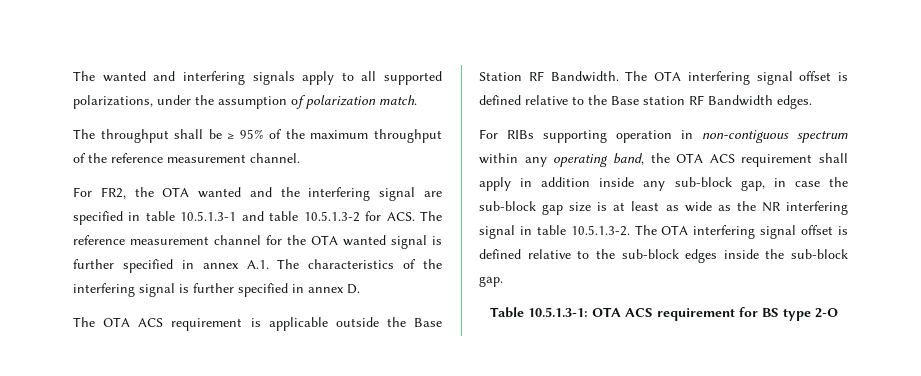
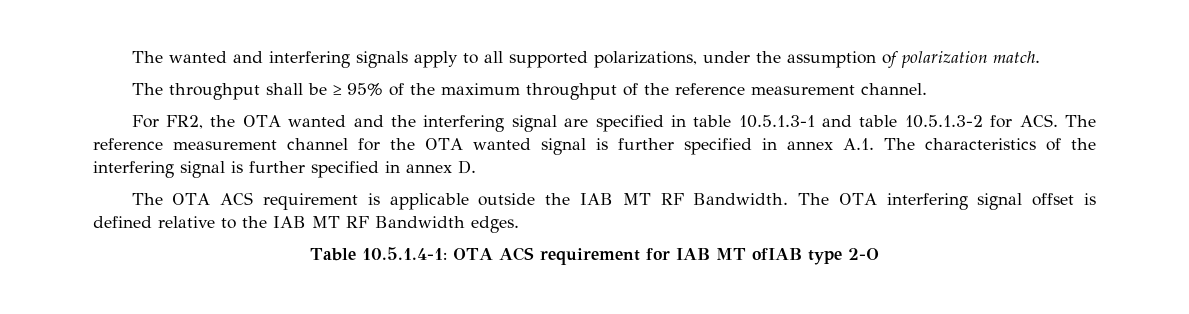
[414,318,442,327] [479,72,522,81] Base Station -> [579,193,651,205] IAB MT
[611,96,685,105] Base station -> [273,216,340,228] IAB MT
[479,129,848,143] [479,153,848,167] [479,177,848,191] [479,201,848,215] [479,225,848,239] [479,249,848,263] [479,276,503,287] // For RIBs supporting operation in non-contiguous spectrum within any operating band, the OTA ACS requirement shall apply in addition inside any sub-block gap, in case the sub-block gap size is at least as wide as the NR interfering signal in table 10.5.1.3-2. The OTA interfering signal offset is defined relative to the sub-block edges inside the sub-block gap. -> (519, 224) none
[527,307,588,317] 10.5.1.3-1: -> [362,247,447,260] 10.5.1.4-1:
[761,308,779,317] BS -> [675,248,802,260] IAB MT ofIAB

